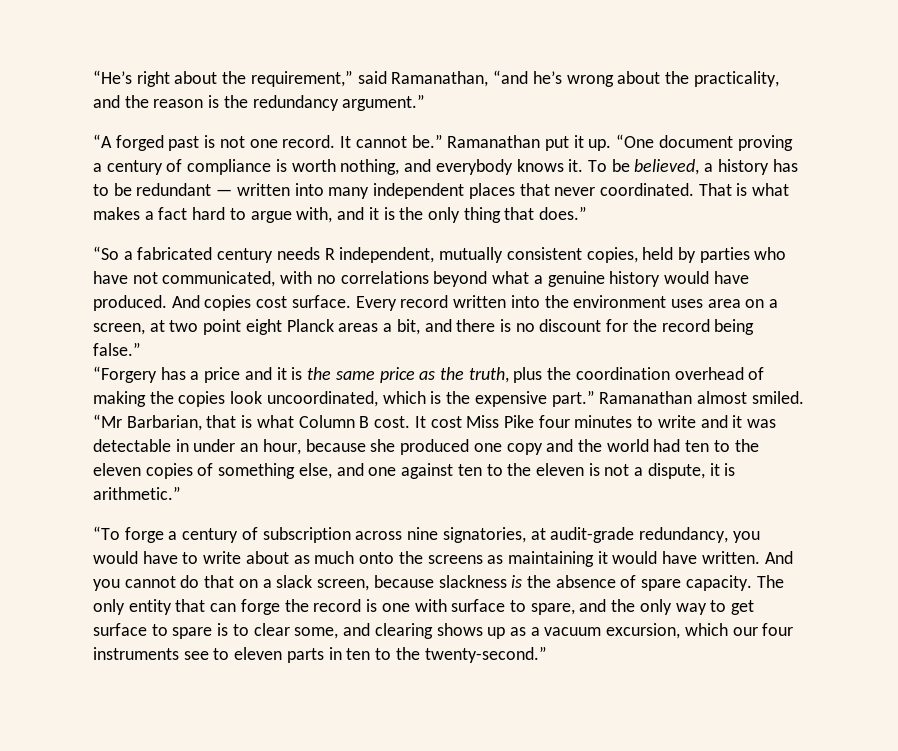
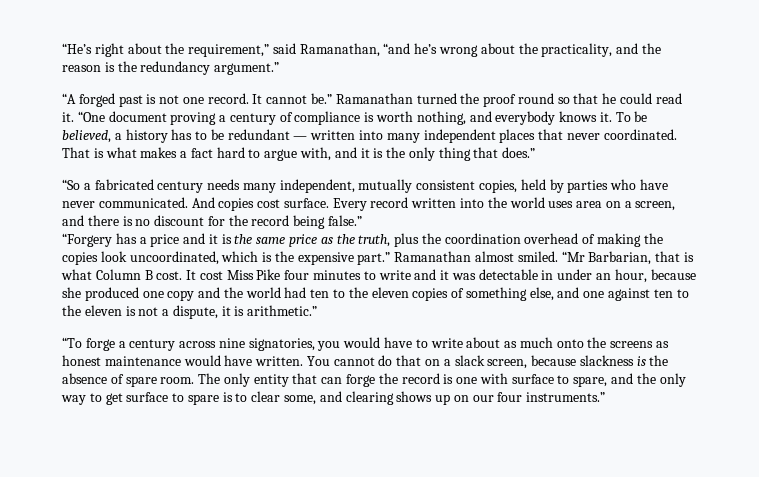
[544,135,612,151] put it up. -> [416,93,682,107] [62,112,74,122] turned the proof round so that he could read it.
[324,248,335,260] R -> [242,183,276,193] many
[132,271,749,287] [93,295,167,311] not communicated, with no correlations beyond what a genuine history would have produced. -> [62,197,188,208] never communicated.
[573,295,667,308] environment -> [509,197,545,208] world
[149,319,420,335] at two point eight Planck areas a bit, -> (676, 206) none
[241,527,351,543] of subscription -> (176, 345) none
[530,527,728,543] at audit-grade redundancy, -> (315, 344) none
[507,551,608,567] maintaining it -> [62,355,181,366] honest maintenance
[764,551,793,564] [93,579,120,591] And you -> [306,356,330,366] You
[685,575,752,591] capacity. -> [160,377,195,384] room.
[509,623,794,639] [93,646,547,663] as a vacuum excursion, which our four instruments see to eleven parts in ten to the twenty-second.” -> [453,392,606,402] on our four instruments.”

